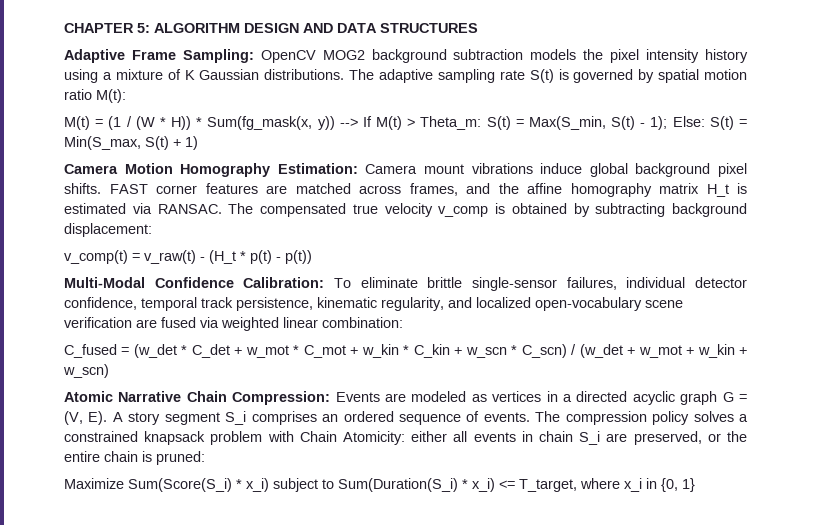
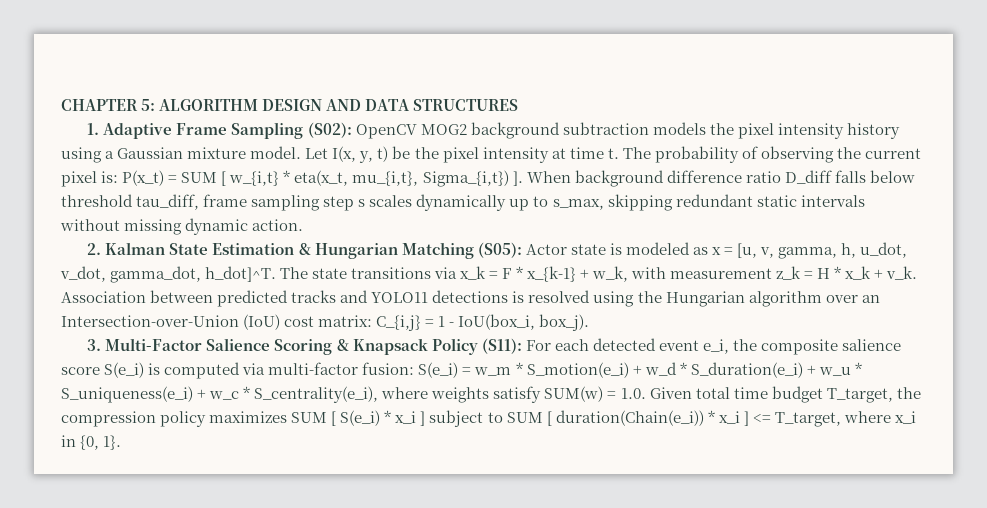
(478, 28) none -> [87,123,100,135] 1.
[182,49,254,63] Sampling: -> [231,122,352,139] Sampling (S02):
[115,69,747,83] [64,89,126,103] [64,116,747,130] [64,136,198,150] [64,163,748,177] [64,183,747,197] [64,203,747,217] [64,223,152,237] [64,250,312,264] [64,277,747,291] [64,297,683,311] [64,317,403,331] [64,344,747,358] [63,364,109,378] [64,391,747,405] [64,411,748,425] [64,431,748,445] [64,451,205,465] [64,478,495,492] mixture of K Gaussian distributions. The adaptive sampling rate S(t) is governed by spatial motion ratio M(t): // M(t) = (1 / (W * H)) * Sum(fg_mask(x, y)) --> If M(t) > Theta_m: S(t) = Max(S_min, S(t) - 1); Else: S(t) = Min(S_max, S(t) + 1) // Camera Motion Homography Estimation: Camera mount vibrations induce global background pixel shifts. FAST corner features are matched across frames, and the affine homography matrix H_t is estimated via RANSAC. The compensated true velocity v_comp is obtained by subtracting background displacement: // v_comp(t) = v_raw(t) - (H_t * p(t) - p(t)) // Multi-Modal Confidence Calibration: To eliminate brittle single-sensor failures, individual detector confidence, temporal track persistence, kinematic regularity, and localized open-vocabulary scene verification are fused via weighted linear combination: // C_fused = (w_det * C_det + w_mot * C_mot + w_kin * C_kin + w_scn * C_scn) / (w_det + w_mot + w_kin + w_scn) // Atomic Narrative Chain Compression: Events are modeled as vertices in a directed acyclic graph G = (V, E). A story segment S_i comprises an ordered sequence of events. The compression policy solves a constrained knapsack problem with Chain Atomicity: either all events in chain S_i are preserved, or the entire chain is pruned: // Maximize Sum(Score(S_i) * x_i) subject to Sum(Duration(S_i) * x_i) -> [117,146,922,163] [61,170,915,187] [61,194,865,211] [60,218,304,235] [87,242,908,259] [60,266,918,283] [61,290,880,307] [61,314,590,331] [87,338,902,355] [61,362,862,379] [61,386,921,403] [61,410,749,427] Gaussian mixture model. Let I(x, y, t) be the pixel intensity at time t. The probability of observing the current pixel is: P(x_t) = SUM [ w_{i,t} * eta(x_t, mu_{i,t}, Sigma_{i,t}) ]. When background difference ratio D_diff falls below threshold tau_diff, frame sampling step s scales dynamically up to s_max, skipping redundant static intervals without missing dynamic action. // 2. Kalman State Estimation & Hungarian Matching (S05): Actor state is modeled as x = [u, v, gamma, h, u_dot, v_dot, gamma_dot, h_dot]^T. The state transitions via x_k = F * x_{k-1} + w_k, with measurement z_k = H * x_k + v_k. Association between predicted tracks and YOLO11 detections is resolved using the Hungarian algorithm over an Intersection-over-Union (IoU) cost matrix: C_{i,j} = 1 - IoU(box_i, box_j). // 3. Multi-Factor Salience Scoring & Knapsack Policy (S11): For each detected event e_i, the composite salience score S(e_i) is computed via multi-factor fusion: S(e_i) = w_m * S_motion(e_i) + w_d * S_duration(e_i) + w_u * S_uniqueness(e_i) + w_c * S_centrality(e_i), where weights satisfy SUM(w) = 1.0. Given total time budget T_target, the compression policy maximizes SUM [ S(e_i) * x_i ] subject to SUM [ duration(Chain(e_i)) * x_i ]
[682,478,695,492] 1} -> [103,435,122,450] 1}.

